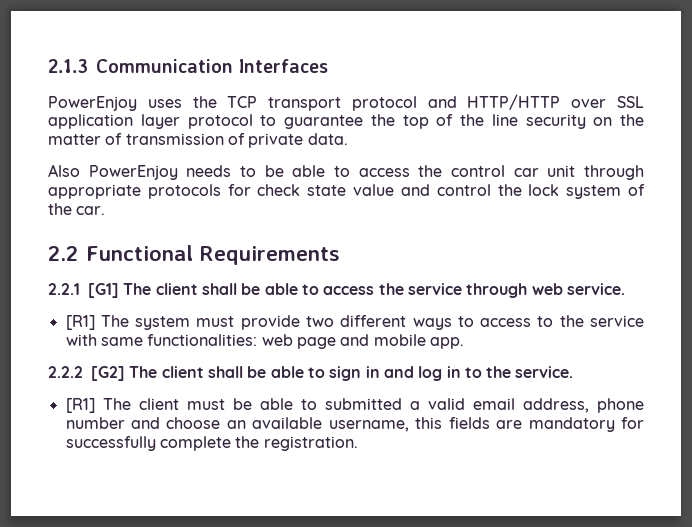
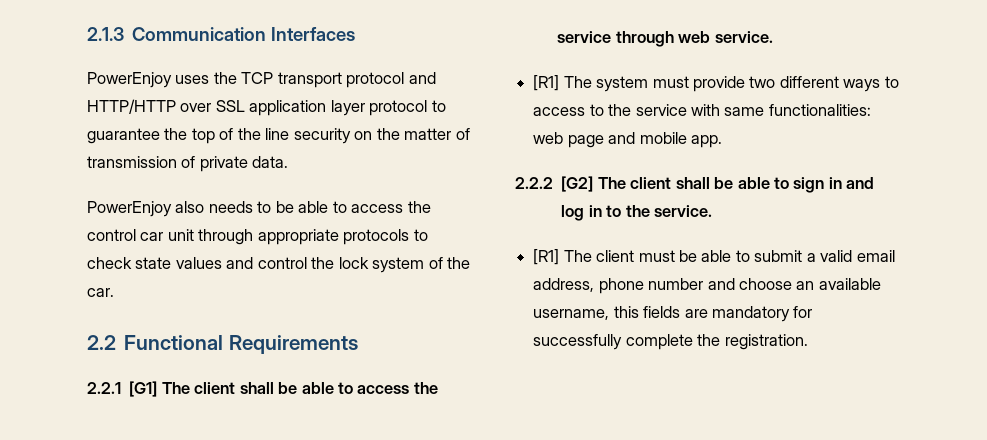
[48,164,178,180] Also PowerEnjoy -> [87,201,205,217] PowerEnjoy also
[227,184,251,196] for -> [413,229,428,241] to
[353,184,395,196] value -> [175,257,222,269] values
[324,398,402,410] submitted -> [754,250,803,262] submit

